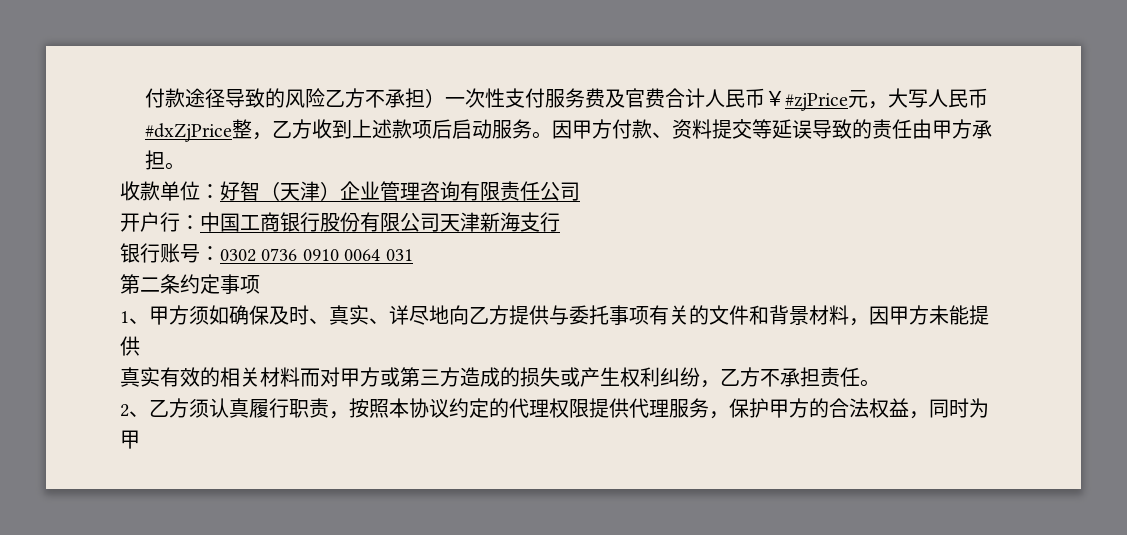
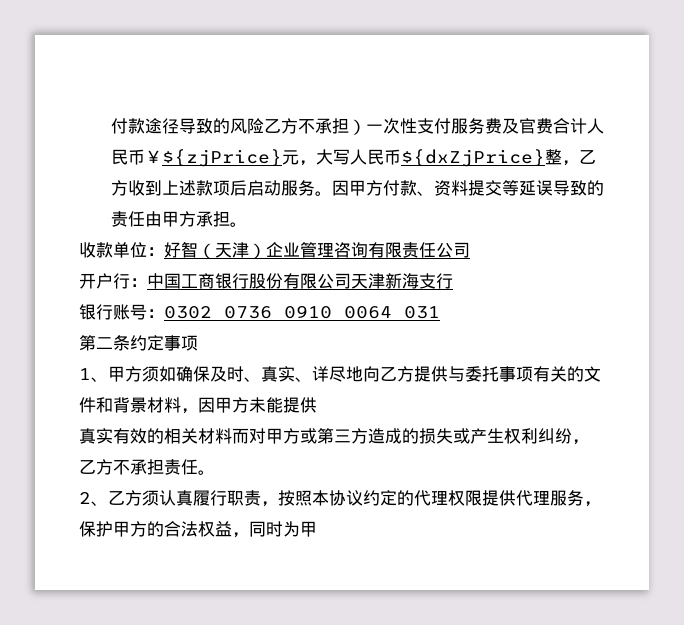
[785,93,849,111] #zjPrice -> [161,149,282,167] ${zjPrice}
[145,123,233,142] #dxZjPrice -> [400,149,545,167] ${dxZjPrice}

